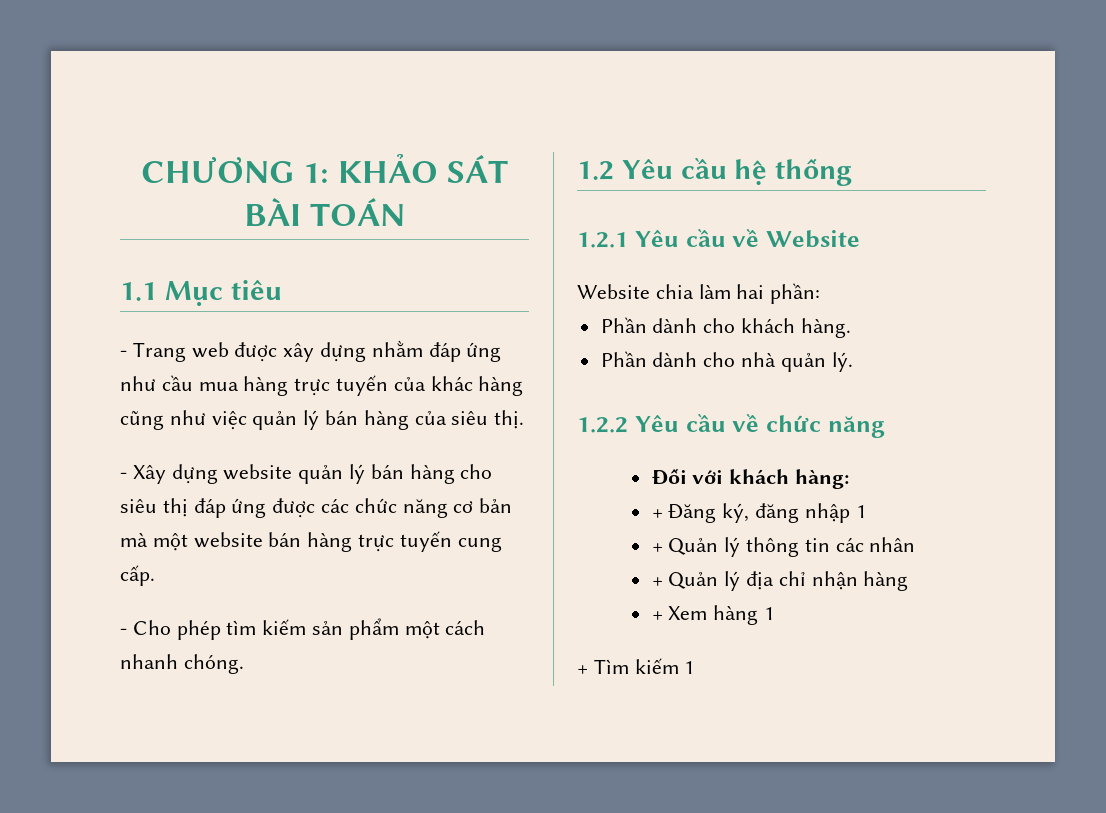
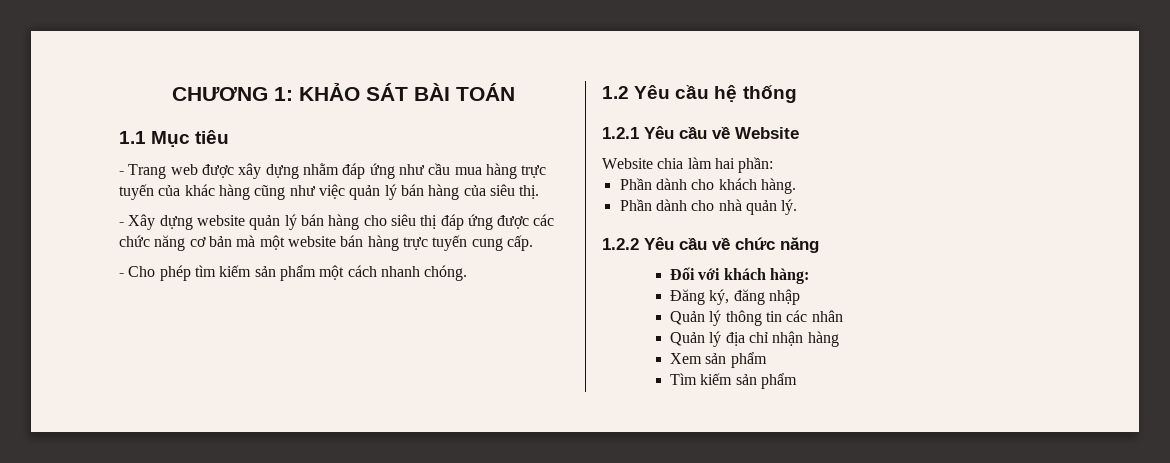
[651,509,663,518] + -> (810, 276) none
[855,505,866,518] [651,543,663,552] 1 // + -> (801, 297) //
[651,577,663,586] + -> (843, 316) none
[651,605,775,625] [577,658,695,674] + Xem hàng 1 // + Tìm kiếm 1 -> [670,352,767,368] [670,373,798,389] Xem sản phẩm // Tìm kiếm sản phẩm

